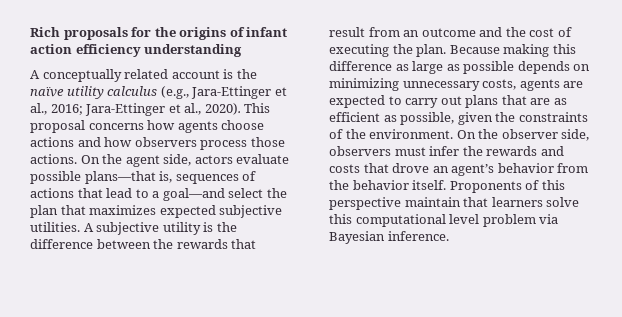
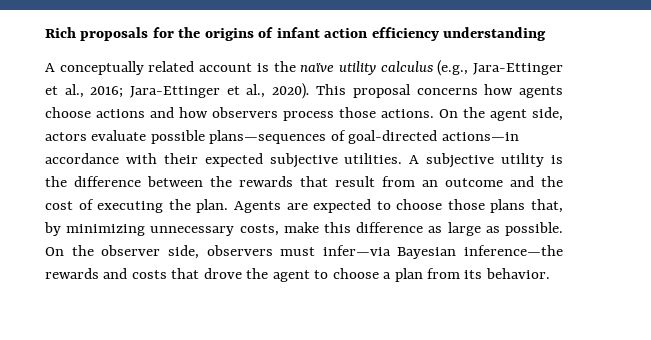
[84,171,257,184] [30,188,287,201] [30,205,157,218] plans—that is, sequences of actions that lead to a goal—and select the plan that maximizes -> [209,130,519,144] [45,153,198,164] plans—sequences of goal-directed actions—in accordance with their
[449,44,550,57] Because making -> [233,199,563,213] [44,222,319,236] Agents are expected to choose those plans that, by minimizing unnecessary costs, make
[463,61,591,74] [329,78,584,91] [329,95,567,108] [329,112,588,125] [329,129,454,139] possible depends on minimizing unnecessary costs, agents are expected to carry out plans that are as efficient as possible, given the constraints of the environment. -> [505,222,563,236] possible.
[429,146,483,156] infer the -> [322,245,563,259] infer—via Bayesian inference—the
[432,163,589,176] [329,180,565,193] [329,197,580,210] [329,214,559,227] [329,231,449,244] an agent’s behavior from the behavior itself. Proponents of this perspective maintain that learners solve this computational level problem via Bayesian inference. -> [246,268,550,282] the agent to choose a plan from its behavior.

